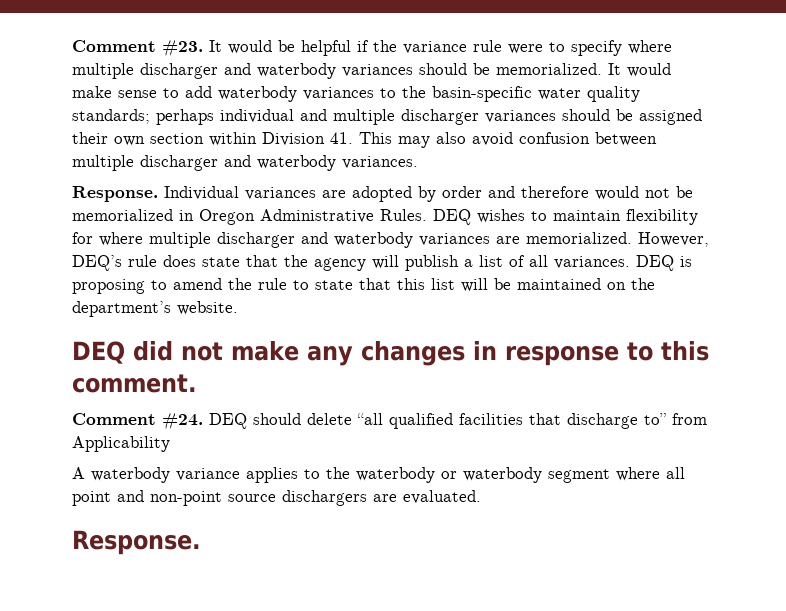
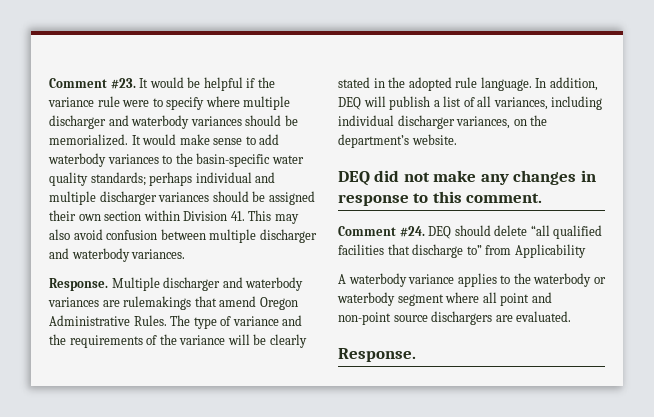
[164,186,693,202] [72,209,698,225] [72,232,211,248] Individual variances are adopted by order and therefore would not be memorialized in Oregon Administrative Rules. DEQ wishes to maintain flexibility for where multiple -> [111,277,160,291] Multiple
[526,232,709,247] [72,255,366,271] memorialized. However, DEQ’s rule does state that the agency -> [123,296,298,310] [49,315,303,329] [49,334,307,348] [338,77,598,91] [338,97,361,110] rulemakings that amend Oregon Administrative Rules. The type of variance and the requirements of the variance will be clearly stated in the adopted rule language. In addition, DEQ
[554,255,692,271] [72,278,601,294] variances. DEQ is proposing to amend the rule to state that this list will be maintained -> [493,96,603,110] [338,115,511,129] variances, including individual discharger variances,

